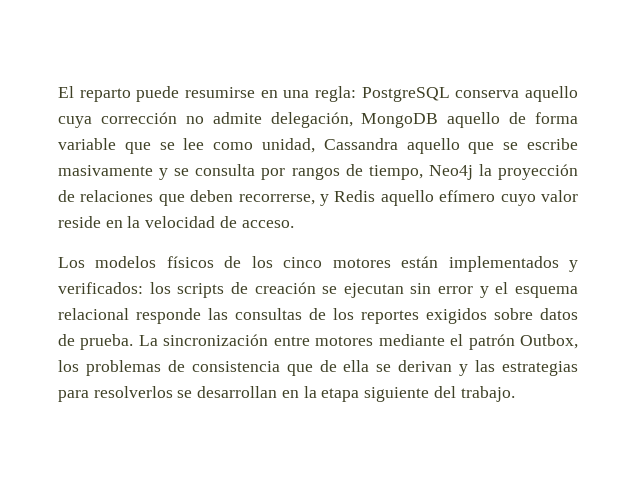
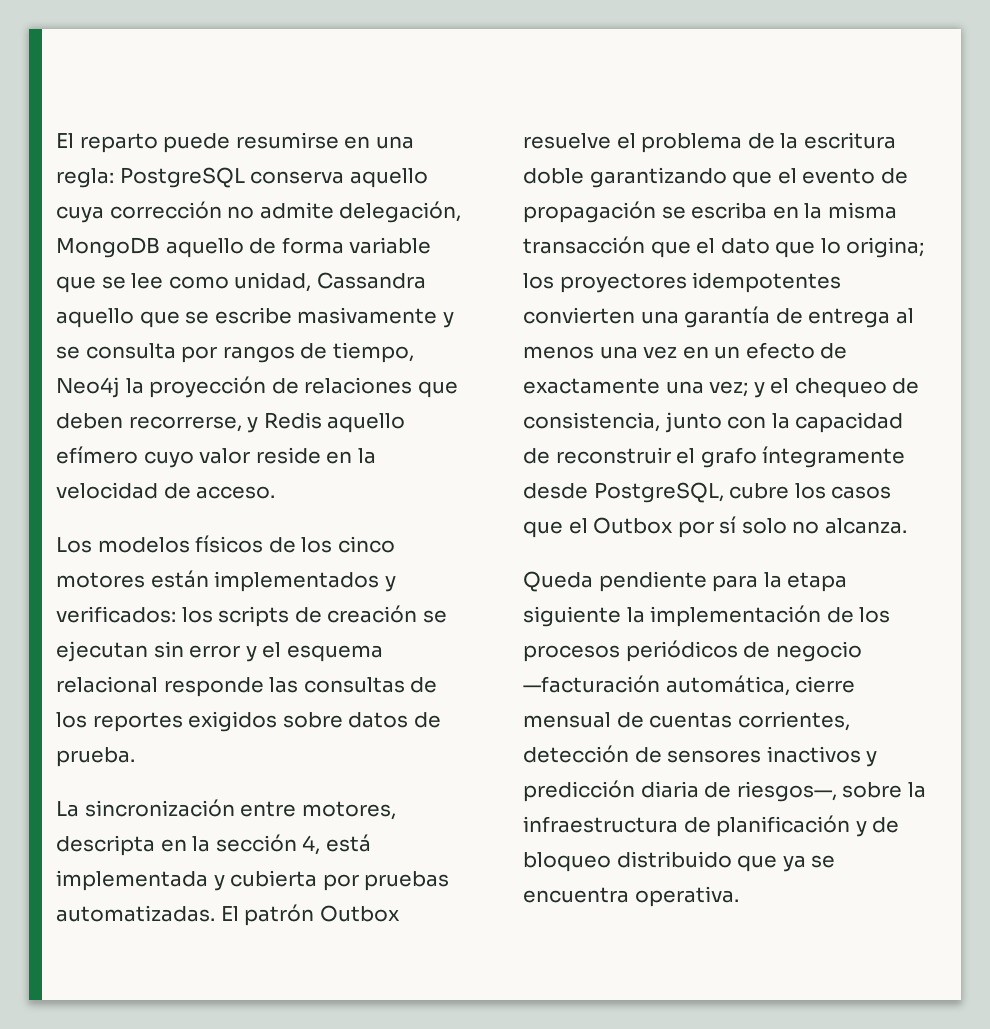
(134, 342) none -> (135, 757) //
[315,334,578,350] [58,360,579,376] [58,386,515,402] motores mediante el patrón Outbox, los problemas de consistencia que de ella se derivan y las estrategias para resolverlos se desarrollan en la etapa siguiente del trabajo. -> [301,801,396,820] [56,834,371,856] [56,870,450,891] [56,904,400,926] [523,132,896,153] [523,167,908,188] [523,201,897,223] [523,236,925,258] [523,272,842,293] [523,306,914,328] [523,342,848,359] [523,378,920,398] [523,412,904,433] [523,446,906,468] [523,482,892,503] [523,516,907,538] [523,571,848,592] [523,605,891,627] [523,640,862,662] [523,675,856,696] [523,711,850,731] [523,745,878,767] [523,780,926,802] [523,815,900,837] [523,851,836,872] [523,886,739,907] motores, descripta en la sección 4, está implementada y cubierta por pruebas automatizadas. El patrón Outbox resuelve el problema de la escritura doble garantizando que el evento de propagación se escriba en la misma transacción que el dato que lo origina; los proyectores idempotentes convierten una garantía de entrega al menos una vez en un efecto de exactamente una vez; y el chequeo de consistencia, junto con la capacidad de reconstruir el grafo íntegramente desde PostgreSQL, cubre los casos que el Outbox por sí solo no alcanza. // Queda pendiente para la etapa siguiente la implementación de los procesos periódicos de negocio —facturación automática, cierre mensual de cuentas corrientes, detección de sensores inactivos y predicción diaria de riesgos—, sobre la infraestructura de planificación y de bloqueo distribuido que ya se encuentra operativa.

